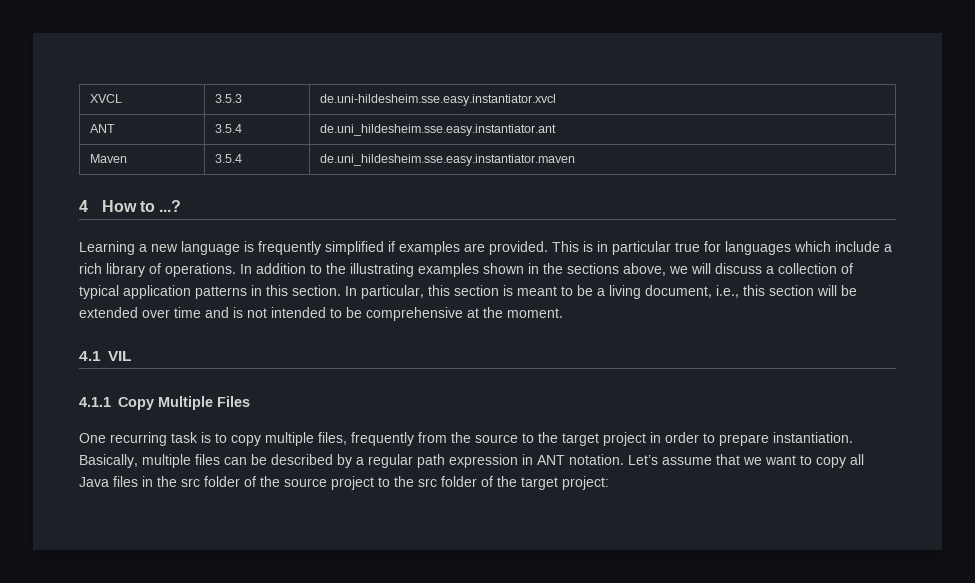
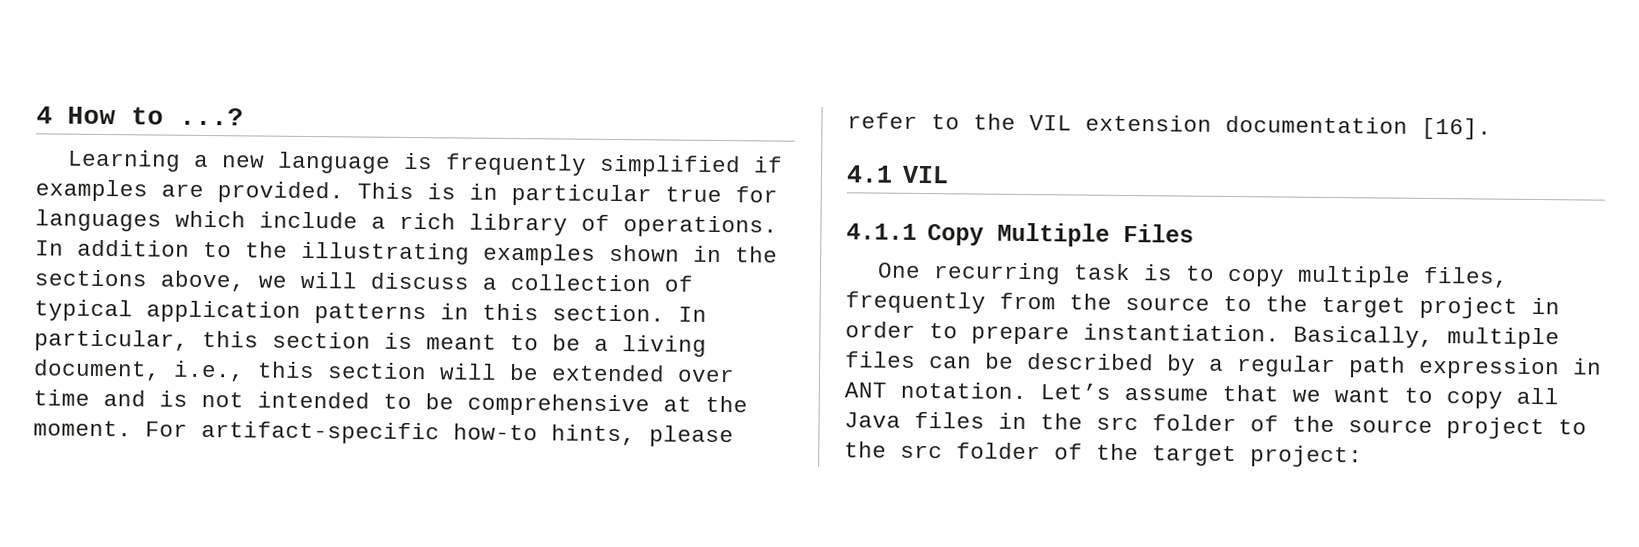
[89,94,122,103] [214,94,242,103] [319,94,556,106] [89,124,115,133] [214,124,242,133] [319,124,556,136] [89,154,127,163] [214,154,242,163] [319,154,575,166] XVCL | 3.5.3 | de.uni-hildesheim.sse.easy.instantiator.xvcl // ANT | 3.5.4 | de.uni_hildesheim.sse.easy.instantiator.ant // Maven | 3.5.4 | de.uni_hildesheim.sse.easy.instantiator.maven // -> (36, 115) none
(563, 313) none -> [145,420,734,448] [847,112,1492,140] For artifact-specific how-to hints, please refer to the VIL extension documentation [16].

